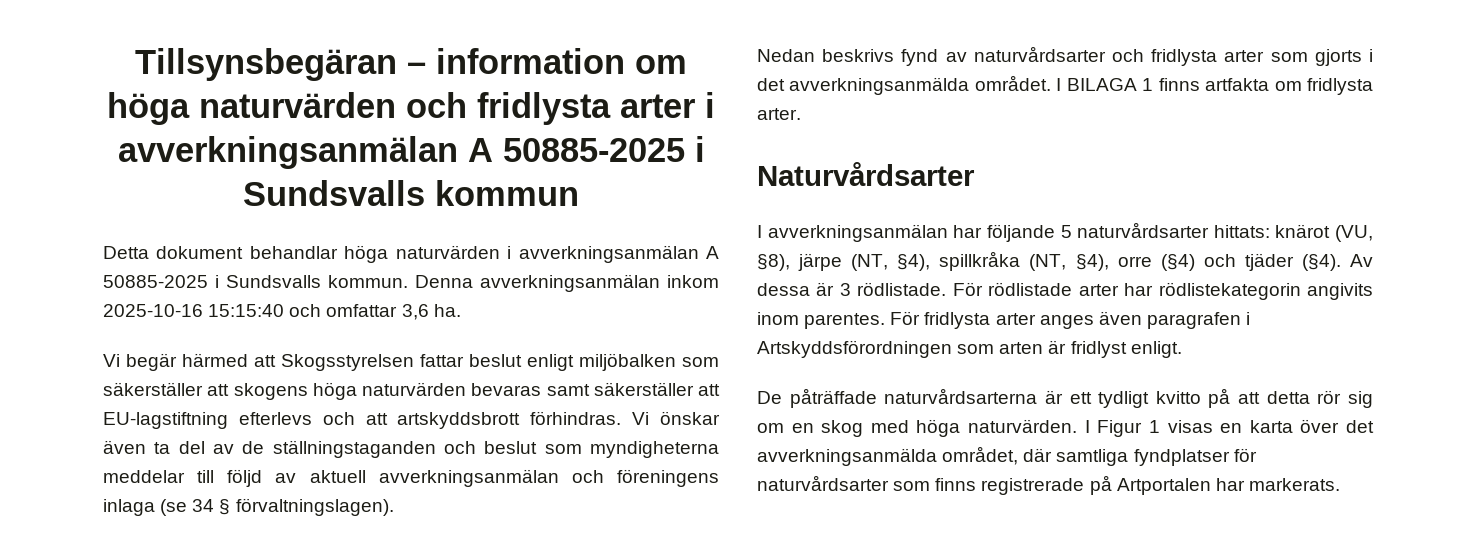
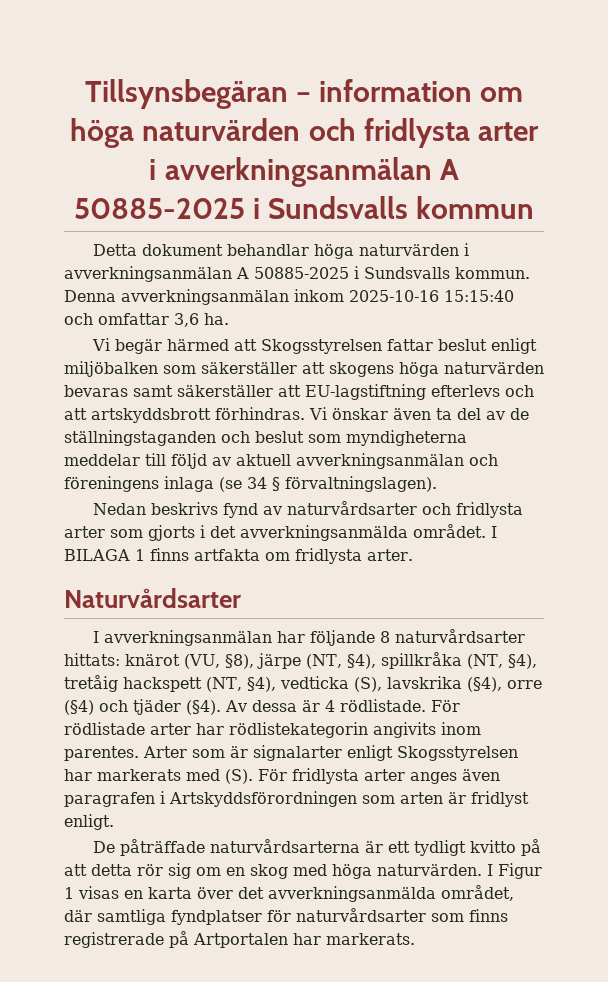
[1060,225,1072,238] 5 -> [380,631,391,643] 8
(1109, 262) none -> [64,675,502,692] tretåig hackspett (NT, §4), vedticka (S), lavskrika (§4),
[839,283,851,296] 3 -> [325,700,335,712] 4
(886, 321) none -> [143,745,518,761] [64,769,253,784] Arter som är signalarter enligt Skogsstyrelsen har markerats med (S).

